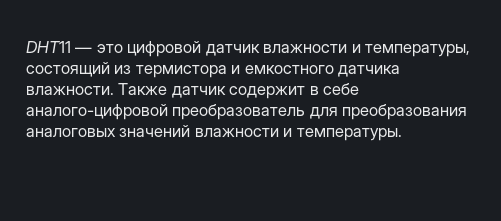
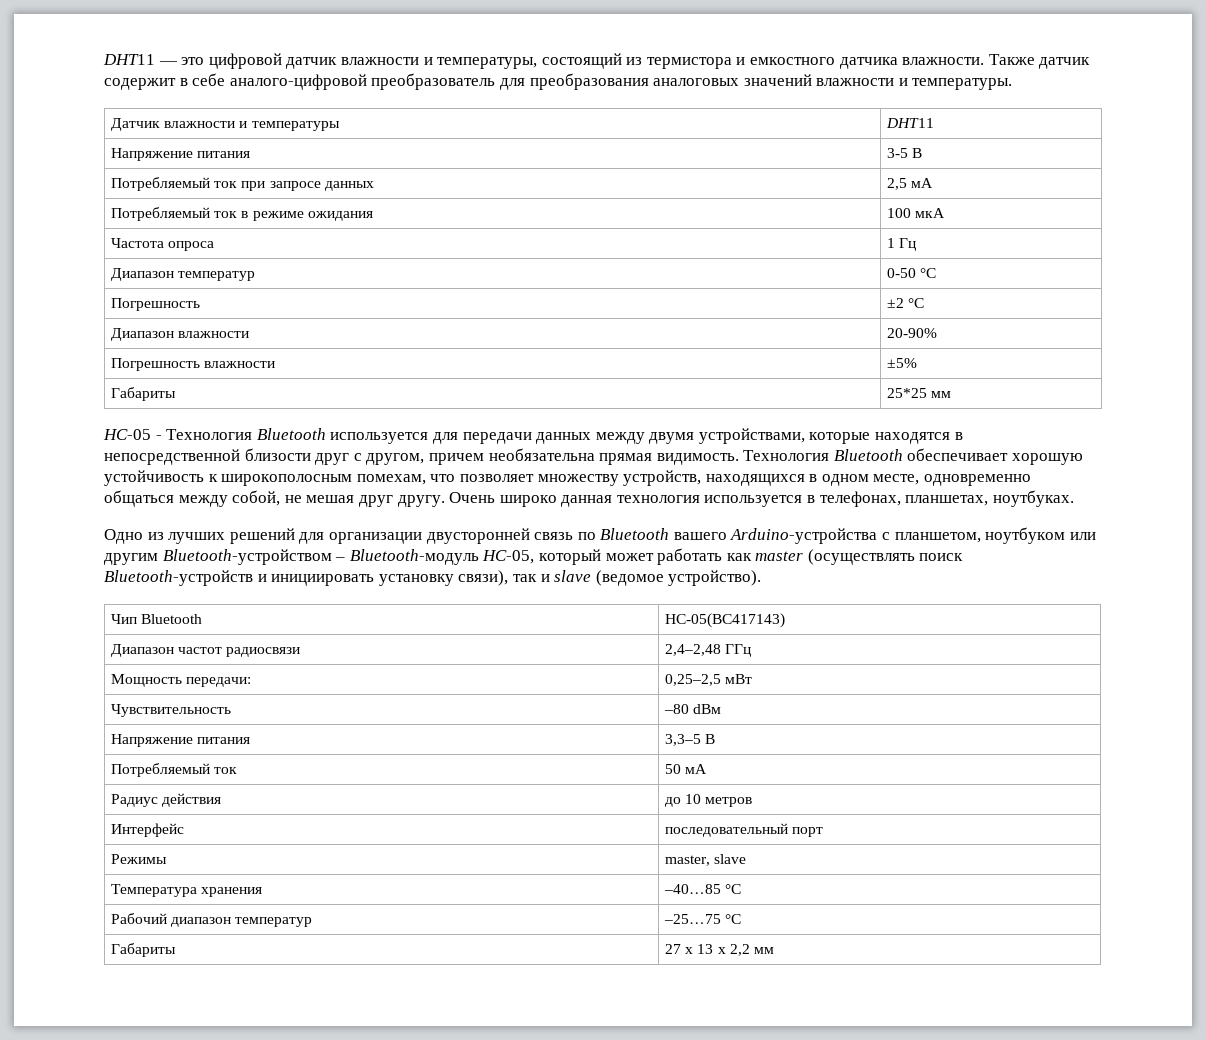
(402, 134) none -> [111,118,340,131] [886,118,935,128] [111,148,251,161] [887,148,923,158] [111,177,374,191] [887,178,934,190] [111,207,373,221] [887,208,946,218] [111,238,215,251] [887,238,917,251] [111,268,256,281] [887,268,937,278] [111,298,201,311] [887,298,925,308] [111,328,250,341] [887,328,938,338] [111,358,276,371] [887,358,918,368] [111,387,177,401] [887,388,952,398] [103,428,963,444] [104,448,1084,465] [104,470,1032,486] [104,490,1074,507] [104,527,1096,544] [104,548,964,565] [104,570,762,586] [111,614,203,624] [665,613,786,628] [111,644,301,657] [665,644,752,657] [111,674,252,687] [665,674,753,686] [111,704,232,717] [664,704,722,714] [111,734,251,747] [665,734,716,746] [111,763,238,777] [665,764,708,774] [111,793,222,807] [665,794,753,807] [111,823,185,837] [665,823,824,837] [111,854,168,864] [665,854,747,866] [111,884,263,897] [664,884,742,894] [111,913,313,927] [664,914,742,924] [111,943,177,957] [665,944,774,956] // Датчик влажности и температуры | DHT11 // Напряжение питания | 3-5 В // Потребляемый ток при запросе данных | 2,5 мА // Потребляемый ток в режиме ожидания | 100 мкА // Частота опроса | 1 Гц // Диапазон температур | 0-50 °С // Погрешность | ±2 °С // Диапазон влажности | 20-90% // Погрешность влажности | ±5% // Габариты | 25*25 мм // HC-05 - Технология Bluetooth используется для передачи данных между двумя устройствами, которые находятся в непосредственной близости друг с другом, причем необязательна прямая видимость. Технология Bluetooth обеспечивает хорошую устойчивость к широкополосным помехам, что позволяет множеству устройств, находящихся в одном месте, одновременно общаться между собой, не мешая друг другу. Очень широко данная технология используется в телефонах, планшетах, ноутбуках. // Одно из лучших решений для организации двусторонней связь по Bluetooth вашего Arduino-устройства с планшетом, ноутбуком или другим Bluetooth-устройством – Bluetooth-модуль HC-05, который может работать как master (осуществлять поиск Bluetooth-устройств и инициировать установку связи), так и slave (ведомое устройство). // Чип Bluetooth | HC-05(BC417143) // Диапазон частот радиосвязи | 2,4–2,48 ГГц // Мощность передачи: | 0,25–2,5 мВт // Чувствительность | –80 dBм // Напряжение питания | 3,3–5 В // Потребляемый ток | 50 мА // Радиус действия | до 10 метров // Интерфейс | последовательный порт // Режимы | master, slave // Температура хранения | –40…85 °C // Рабочий диапазон температур | –25…75 °C // Габариты | 27 x 13 x 2,2 мм

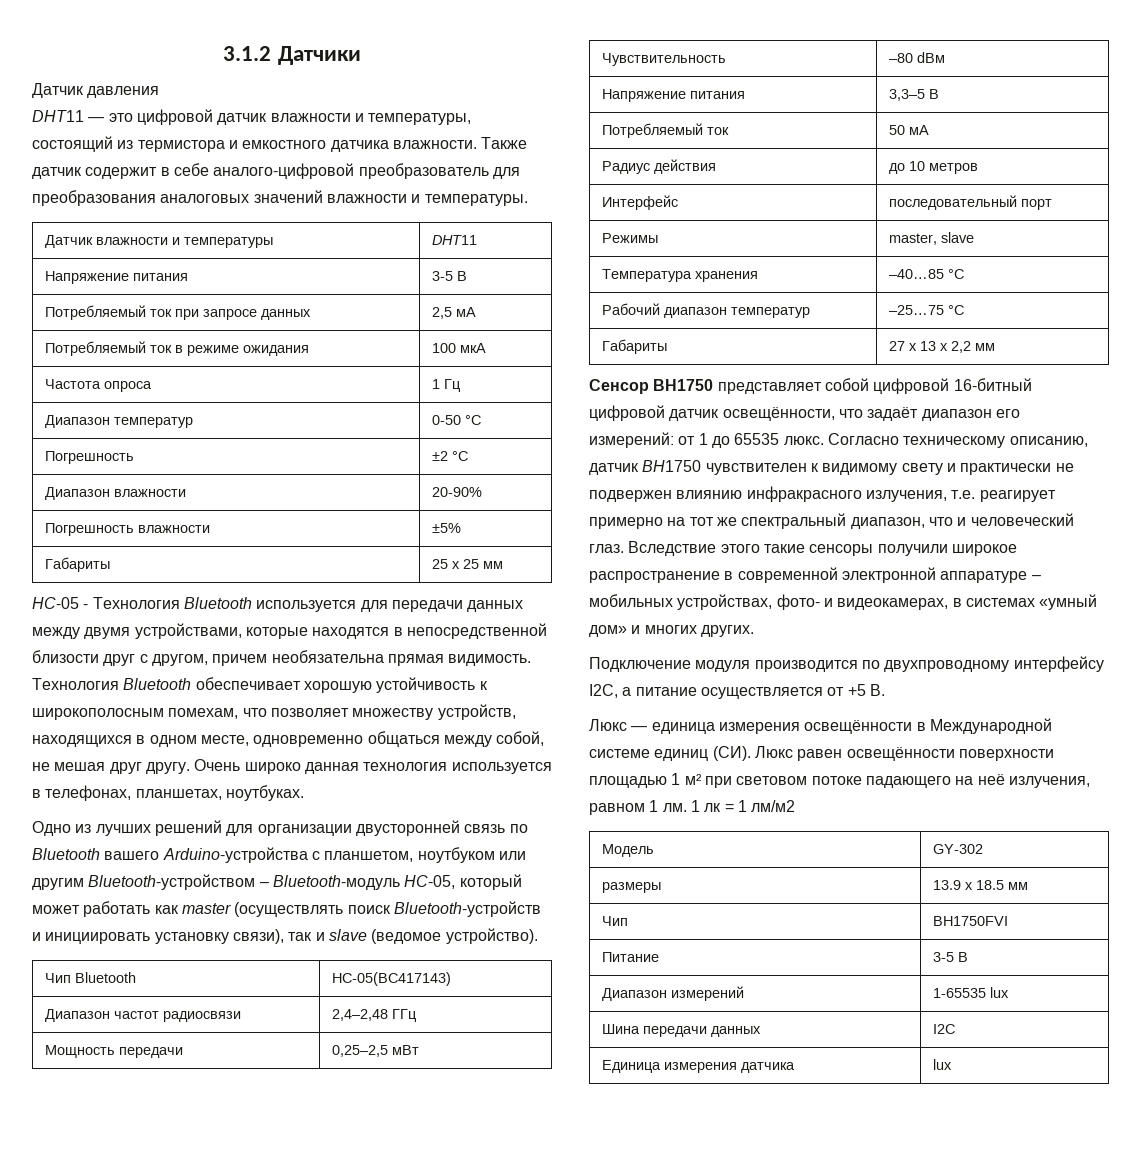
(103, 59) none -> [223,46,361,65] [32,83,160,98] 3.1.2 Датчики // Датчик давления //
[887,388,928,398] 25*25 -> [431,559,479,569] 25 х 25
[186,677,252,687] передачи: -> [118,1047,183,1058] передачи
(774, 950) none -> [589,378,1032,394] [589,405,1020,421] [589,432,1088,448] [589,460,1074,475] [589,486,1056,502] [589,513,1074,529] [589,541,1017,556] [589,567,1041,583] [589,594,1098,610] [589,625,754,637] [589,656,1104,672] [589,684,885,699] [589,718,1052,734] [589,746,1054,761] [589,773,1090,788] [589,800,796,815] [601,844,654,857] [932,844,983,854] [601,882,661,893] [932,880,1028,890] [601,916,628,926] [932,916,1008,926] [601,952,659,962] [932,952,968,962] [601,986,744,1001] [932,987,1009,998] [601,1024,761,1037] [932,1024,955,1034] [601,1060,795,1073] [932,1059,952,1070] // Сенсор BH1750 представляет собой цифровой 16-битный цифровой датчик освещённости, что задаёт диапазон его измерений: от 1 до 65535 люкс. Согласно техническому описанию, датчик BH1750 чувствителен к видимому свету и практически не подвержен влиянию инфракрасного излучения, т.е. реагирует примерно на тот же спектральный диапазон, что и человеческий глаз. Вследствие этого такие сенсоры получили широкое распространение в современной электронной аппаратуре – мобильных устройствах, фото- и видеокамерах, в системах «умный дом» и многих других. // Подключение модуля производится по двухпроводному интерфейсу I2C, а питание осуществляется от +5 В. // Люкс — единица измерения освещённости в Международной системе единиц (СИ). Люкс равен освещённости поверхности площадью 1 м² при световом потоке падающего на неё излучения, равном 1 лм. 1 лк = 1 лм/м2 // Модель | GY-302 // размеры | 13.9 х 18.5 мм // Чип | BH1750FVI // Питание | 3-5 В // Диапазон измерений | 1-65535 lux // Шина передачи данных | I2C // Единица измерения датчика | lux

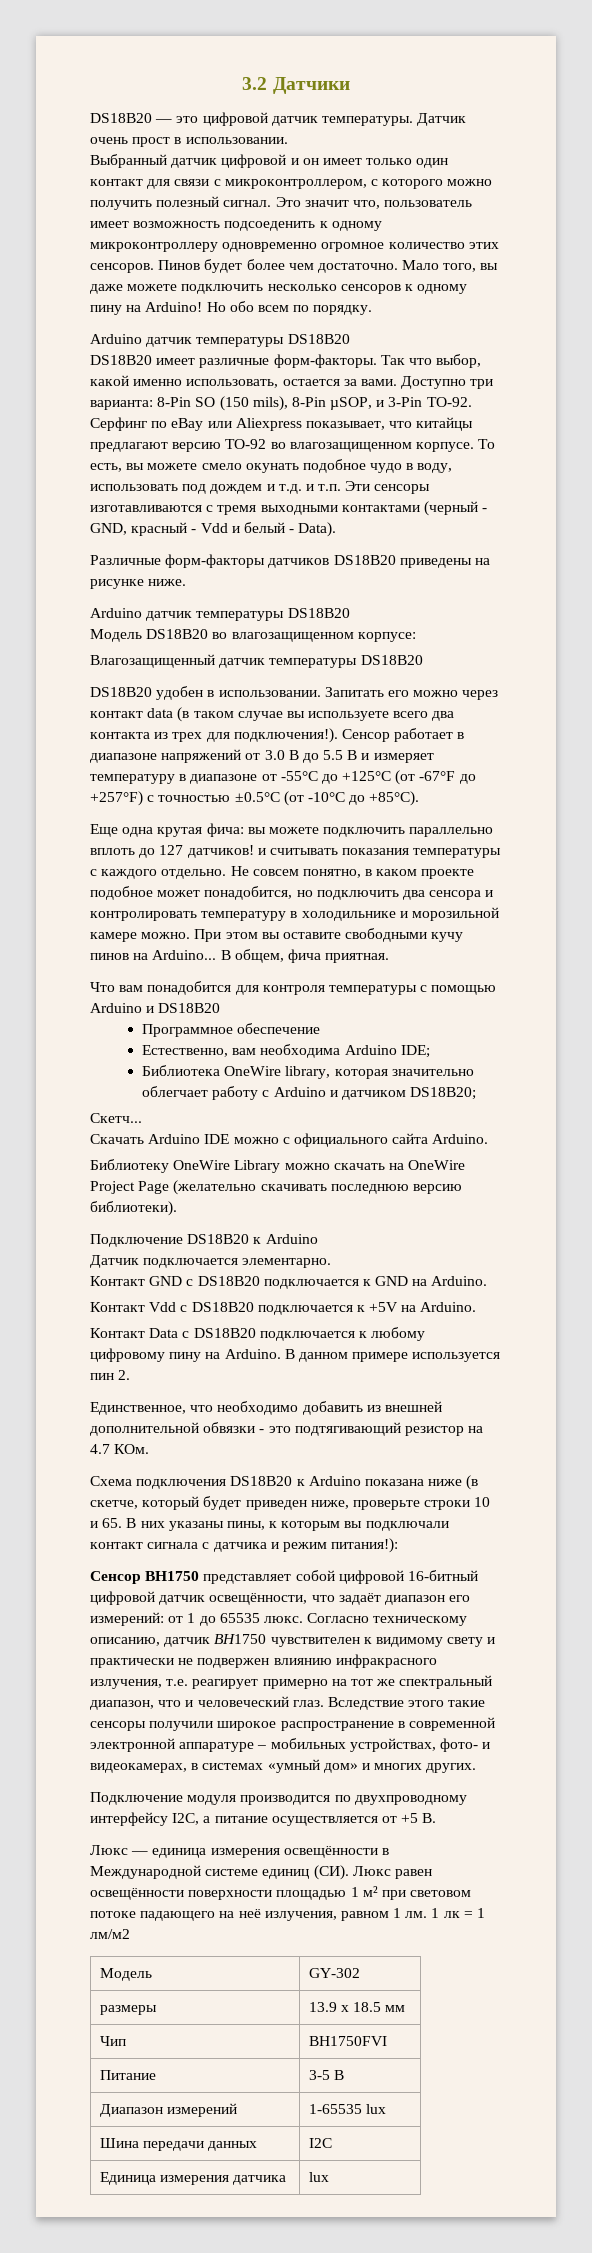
[223,46,272,61] 3.1.2 -> [242,77,268,90] 3.2
[32,83,160,98] [32,110,84,122] Датчик давления // DHT11 -> [90,113,152,123] DS18B20
[270,113,472,125] [32,136,528,152] [32,163,520,179] [32,190,528,206] [44,235,273,248] [431,235,477,245] [44,271,188,284] [431,271,467,281] [44,305,311,320] [431,307,476,319] [44,341,309,356] [431,343,486,353] [44,379,152,392] [431,379,460,392] [44,415,193,428] [431,415,481,425] [44,451,134,464] [431,451,468,461] [44,487,186,500] [431,487,482,497] [44,523,210,536] [431,523,461,533] [44,557,110,572] [431,559,503,569] [32,597,524,612] [32,623,547,639] [32,650,532,666] [32,677,488,693] [32,704,516,720] [32,731,545,747] [32,759,552,774] [32,785,304,801] [32,820,528,836] [32,847,526,863] [32,874,522,890] [32,901,541,917] [32,928,538,944] [44,972,136,983] [331,972,451,986] [44,1009,241,1022] [331,1009,416,1022] [44,1045,183,1058] [331,1045,419,1057] [601,53,726,66] [888,52,945,63] [601,89,745,102] [888,89,939,101] [601,123,729,138] [888,125,929,135] [601,159,716,174] [888,161,978,174] [601,195,678,210] [888,195,1052,210] [601,233,658,243] [888,232,974,245] [601,269,758,282] [888,269,964,279] [601,303,810,318] [888,305,964,315] [601,339,667,354] [888,341,995,353] влажности и температуры, состоящий из термистора и емкостного датчика влажности. Также датчик содержит в себе аналого-цифровой преобразователь для преобразования аналоговых значений влажности и температуры. // Датчик влажности и температуры | DHT11 // Напряжение питания | 3-5 В // Потребляемый ток при запросе данных | 2,5 мА // Потребляемый ток в режиме ожидания | 100 мкА // Частота опроса | 1 Гц // Диапазон температур | 0-50 °С // Погрешность | ±2 °С // Диапазон влажности | 20-90% // Погрешность влажности | ±5% // Габариты | 25 х 25 мм // HC-05 - Технология Bluetooth используется для передачи данных между двумя устройствами, которые находятся в непосредственной близости друг с другом, причем необязательна прямая видимость. Технология Bluetooth обеспечивает хорошую устойчивость к широкополосным помехам, что позволяет множеству устройств, находящихся в одном месте, одновременно общаться между собой, не мешая друг другу. Очень широко данная технология используется в телефонах, планшетах, ноутбуках. // Одно из лучших решений для организации двусторонней связь по Bluetooth вашего Arduino-устройства с планшетом, ноутбуком или другим Bluetooth-устройством – Bluetooth-модуль HC-05, который может работать как master (осуществлять поиск Bluetooth-устройств и инициировать установку связи), так и slave (ведомое устройство). // Чип Bluetooth | HC-05(BC417143) // Диапазон частот радиосвязи | 2,4–2,48 ГГц // Мощность передачи | 0,25–2,5 мВт // Чувствительность | –80 dBм // Напряжение питания | 3,3–5 В // Потребляемый ток | 50 мА // Радиус действия | до 10 метров // Интерфейс | последовательный порт // Режимы | master, slave // Температура хранения | –40…85 °C // Рабочий диапазон температур | –25…75 °C // Габариты | 27 x 13 x 2,2 мм -> [321,113,467,126] [90,137,288,147] [90,154,449,168] [90,179,493,189] [90,196,473,210] [90,221,382,231] [90,242,499,252] [90,259,499,273] [90,284,468,294] [90,301,373,315] [90,334,350,347] [90,354,482,368] [90,375,494,389] [90,396,472,411] [90,417,474,431] [90,439,496,452] [90,459,453,473] [90,481,431,494] [90,501,488,516] [90,522,337,537] [90,554,490,568] [90,579,187,589] [90,608,350,621] [90,629,416,642] [90,654,423,668] [90,686,499,700] [90,707,455,722] [90,728,465,743] [90,749,434,763] [90,770,476,785] [90,791,420,806] [90,823,494,837] [90,845,502,858] [90,866,475,879] [90,886,494,900] [90,907,499,921] [90,928,464,942] [90,949,390,963] [90,981,497,995] [90,1003,221,1013] [142,1023,321,1037] [142,1044,430,1058] [142,1065,474,1079] [142,1086,477,1100] [90,1113,142,1123] [90,1133,489,1147] [90,1159,466,1173] [90,1180,462,1195] [90,1201,177,1216] [90,1234,318,1247] [90,1255,332,1268] [90,1276,488,1289] [90,1302,477,1315] [90,1327,426,1341] [90,1348,501,1362] [90,1370,131,1380] [90,1401,442,1415] [90,1422,484,1436] [90,1444,150,1454] [90,1475,479,1490] [90,1496,491,1510] [90,1518,449,1531] [90,1538,399,1553] температуры. Датчик очень прост в использовании. // Выбранный датчик цифровой и он имеет только один контакт для связи с микроконтроллером, с которого можно получить полезный сигнал. Это значит что, пользователь имеет возможность подсоеденить к одному микроконтроллеру одновременно огромное количество этих сенсоров. Пинов будет более чем достаточно. Мало того, вы даже можете подключить несколько сенсоров к одному пину на Arduino! Но обо всем по порядку. // Arduino датчик температуры DS18B20 // DS18B20 имеет различные форм-факторы. Так что выбор, какой именно использовать, остается за вами. Доступно три варианта: 8-Pin SO (150 mils), 8-Pin µSOP, и 3-Pin TO-92. Серфинг по eBay или Aliexpress показывает, что китайцы предлагают версию TO-92 во влагозащищенном корпусе. То есть, вы можете смело окунать подобное чудо в воду, использовать под дождем и т.д. и т.п. Эти сенсоры изготавливаются с тремя выходными контактами (черный - GND, красный - Vdd и белый - Data). // Различные форм-факторы датчиков DS18B20 приведены на рисунке ниже. // Arduino датчик температуры DS18B20 // Модель DS18B20 во влагозащищенном корпусе: // Влагозащищенный датчик температуры DS18B20 // DS18B20 удобен в использовании. Запитать его можно через контакт data (в таком случае вы используете всего два контакта из трех для подключения!). Сенсор работает в диапазоне напряжений от 3.0 В до 5.5 В и измеряет температуру в диапазоне от -55°C до +125°C (от -67°F до +257°F) с точностью ±0.5°C (от -10°C до +85°C). // Еще одна крутая фича: вы можете подключить параллельно вплоть до 127 датчиков! и считывать показания температуры с каждого отдельно. Не совсем понятно, в каком проекте подобное может понадобится, но подключить два сенсора и контролировать температуру в холодильнике и морозильной камере можно. При этом вы оставите свободными кучу пинов на Arduino... В общем, фича приятная. // Что вам понадобится для контроля температуры с помощью Arduino и DS18B20 // Программное обеспечение // Естественно, вам необходима Arduino IDE; // Библиотека OneWire library, которая значительно облегчает работу с Arduino и датчиком DS18B20; // Скетч... // Скачать Arduino IDE можно с официального сайта Arduino. // Библиотеку OneWire Library можно скачать на OneWire Project Page (желательно скачивать последнюю версию библиотеки). // Подключение DS18B20 к Arduino // Датчик подключается элементарно. // Контакт GND с DS18B20 подключается к GND на Arduino. // Контакт Vdd с DS18B20 подключается к +5V на Arduino. // Контакт Data с DS18B20 подключается к любому цифровому пину на Arduino. В данном примере используется пин 2. // Единственное, что необходимо добавить из внешней дополнительной обвязки - это подтягивающий резистор на 4.7 КОм. // Схема подключения DS18B20 к Arduino показана ниже (в скетче, который будет приведен ниже, проверьте строки 10 и 65. В них указаны пины, к которым вы подключали контакт сигнала с датчика и режим питания!):

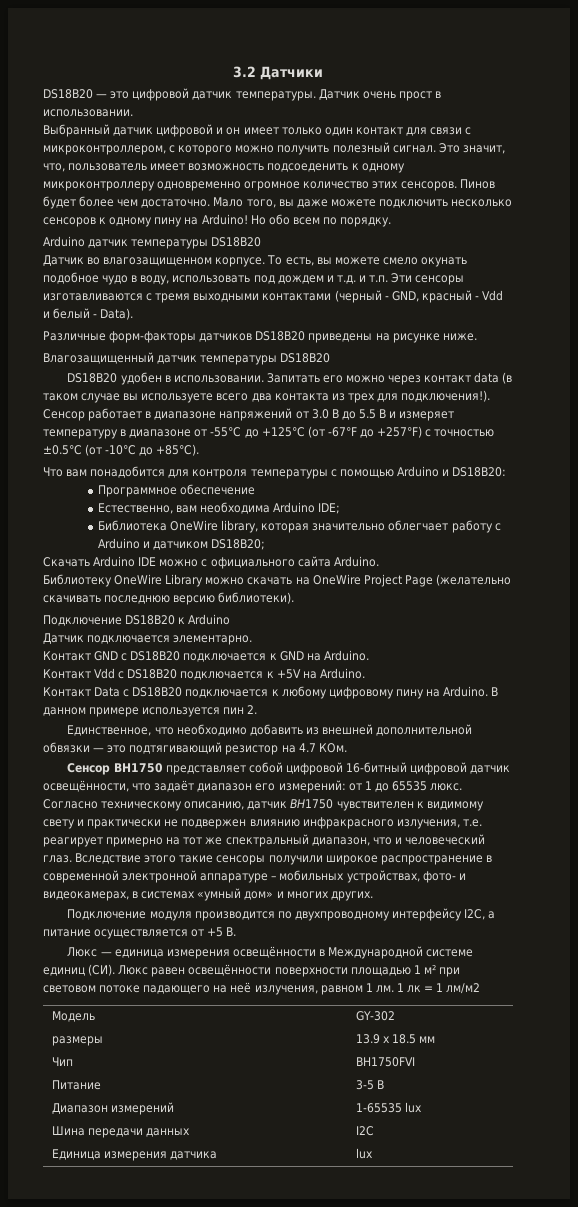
[304,200,349,207] значит -> [462,145,505,154] значит,
[90,354,482,368] [90,375,494,389] [90,396,472,411] [90,417,474,431] [90,439,267,452] DS18B20 имеет различные форм-факторы. Так что выбор, какой именно использовать, остается за вами. Доступно три варианта: 8-Pin SO (150 mils), 8-Pin µSOP, и 3-Pin TO-92. Серфинг по eBay или Aliexpress показывает, что китайцы предлагают версию TO-92 -> [43,255,84,266] Датчик
[90,608,350,621] [90,629,416,642] // Arduino датчик температуры DS18B20 // Модель DS18B20 во влагозащищенном корпусе: -> (477, 337) none
[90,823,494,837] [90,845,502,858] [90,866,475,879] [90,886,494,900] [90,907,499,921] [90,928,464,942] [90,949,390,963] // Еще одна крутая фича: вы можете подключить параллельно вплоть до 127 датчиков! и считывать показания температуры с каждого отдельно. Не совсем понятно, в каком проекте подобное может понадобится, но подключить два сенсора и контролировать температуру в холодильнике и морозильной камере можно. При этом вы оставите свободными кучу пинов на Arduino... В общем, фича приятная. -> (200, 450) none
[158,1003,221,1013] DS18B20 -> [452,467,507,477] DS18B20:
[90,1113,142,1123] // Скетч... -> (266, 544) none
[259,1429,265,1433] - -> [93,748,105,752] —
[90,1475,479,1490] [90,1496,491,1510] [90,1518,449,1531] [90,1538,399,1553] // Схема подключения DS18B20 к Arduino показана ниже (в скетче, который будет приведен ниже, проверьте строки 10 и 65. В них указаны пины, к которым вы подключали контакт сигнала с датчика и режим питания!): -> (347, 748) none

